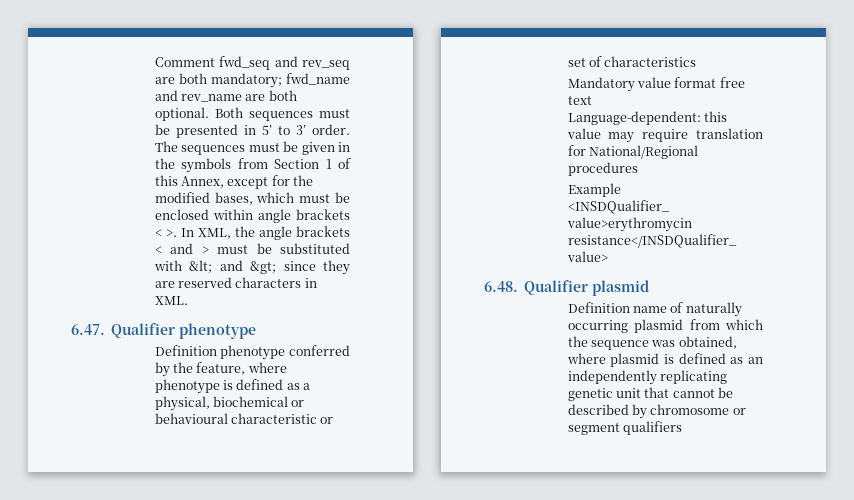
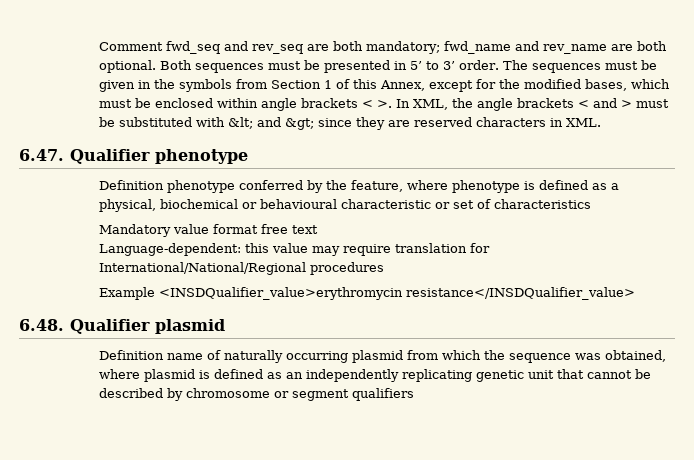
[589,145,699,159] National/Regional -> [99,262,307,275] International/National/Regional

